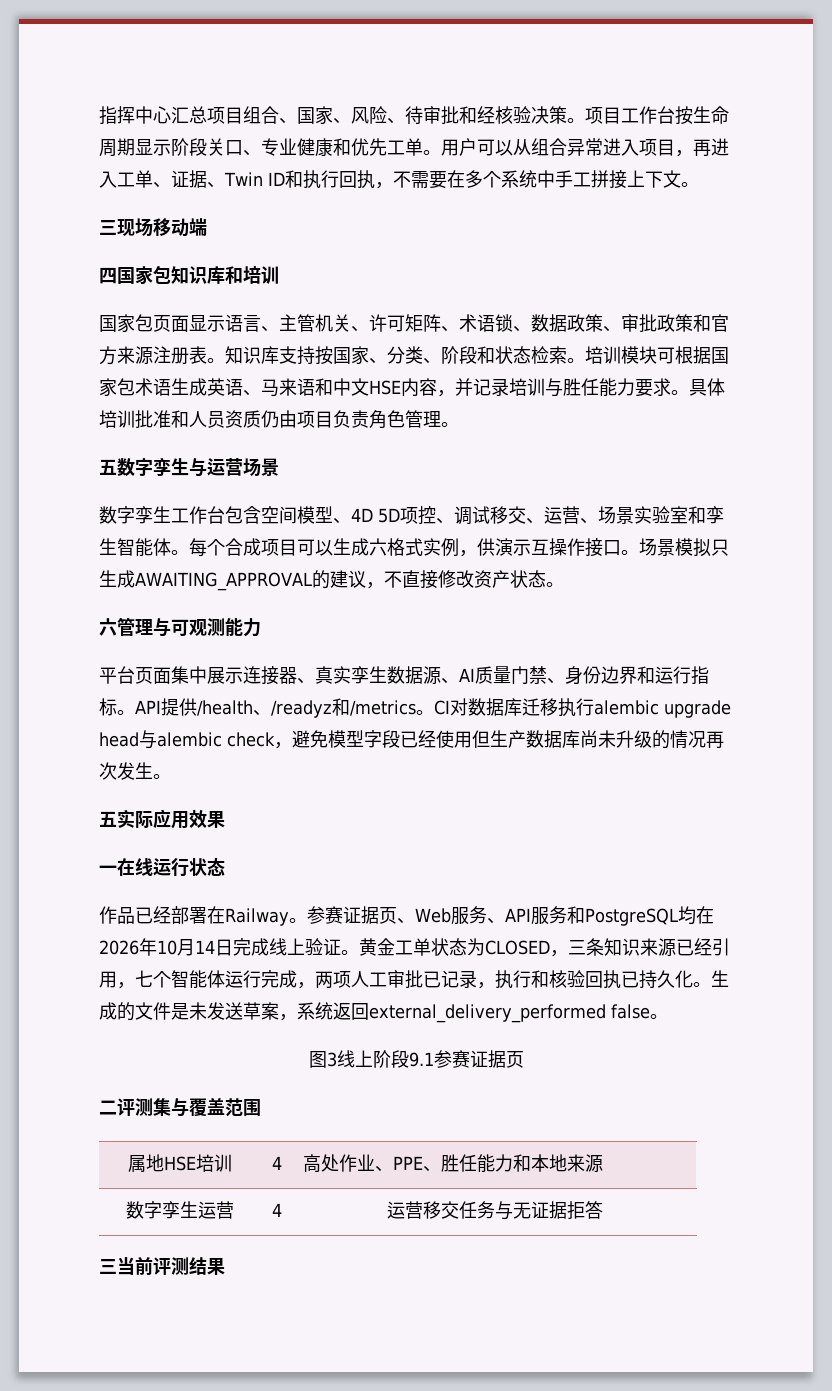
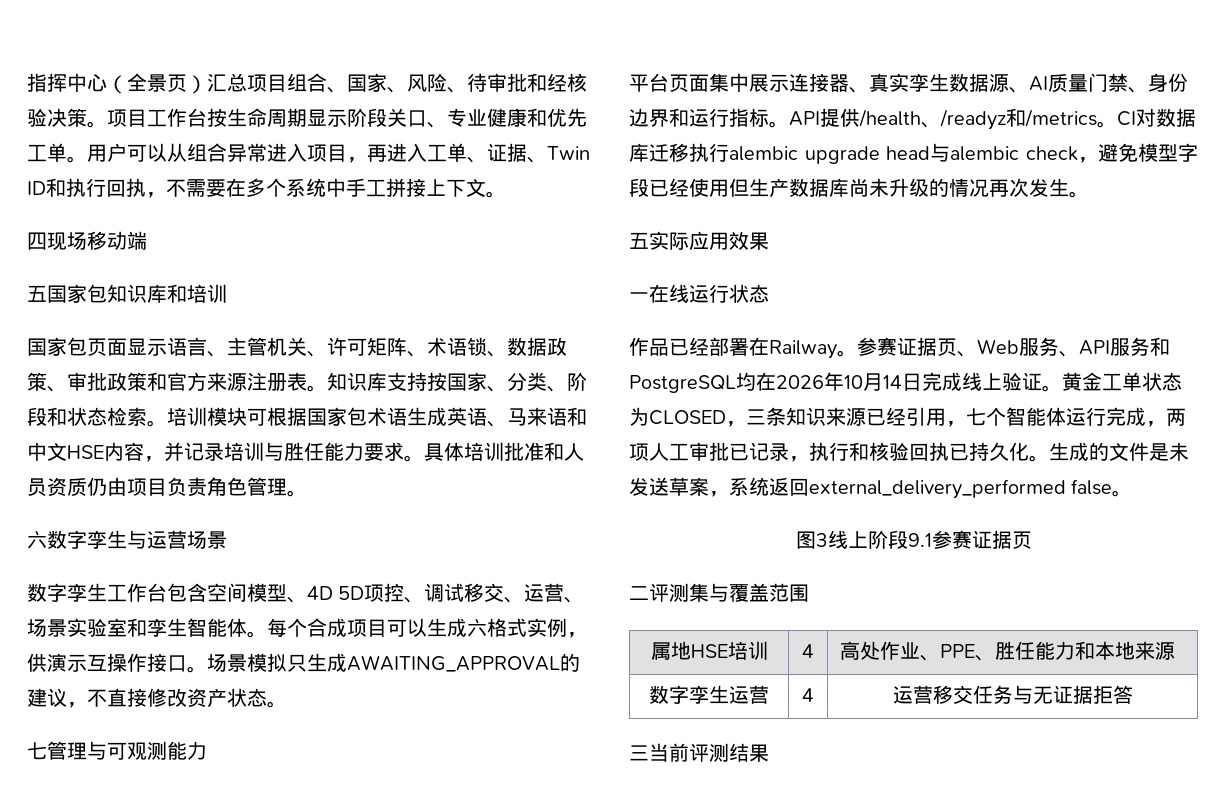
(171, 115) none -> [107,73,207,94] （全景页）
[99,220,117,235] 三 -> [27,232,47,250] 四
[99,267,117,284] 四 -> [27,285,47,302] 五
[99,459,117,475] 五 -> [27,531,47,549] 六
[99,618,117,636] 六 -> [27,742,47,760] 七

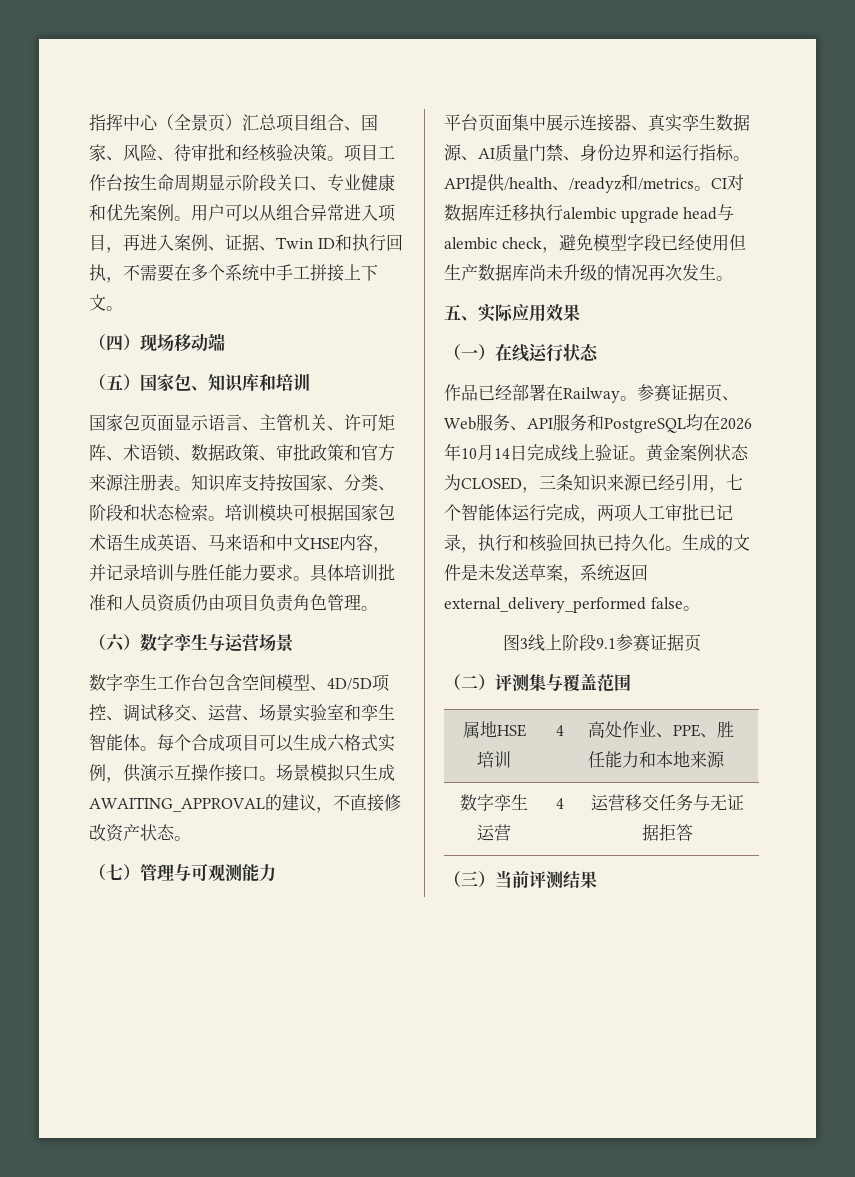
[27,143,67,162] 工单 -> [140,204,174,221] 案例
[427,143,467,162] 工单 -> [174,234,208,251] 案例
[27,232,47,250] 四 -> [89,334,140,351] （四）
[27,284,107,303] 五国家包 -> [89,374,208,391] （五）国家包、
[27,531,47,549] 六 -> [89,634,140,652] （六）
[307,586,365,600] 4D 5D -> [327,677,372,690] 4D/5D
[27,742,47,760] 七 -> [89,864,140,881] （七）
(649, 240) none -> [461,316,478,321] 、
[629,292,649,301] 一 -> [444,344,495,361] （一）
[1102,372,1142,391] 工单 -> [680,444,714,461] 案例
[629,586,649,600] 二 -> [444,674,495,691] （二）
[629,745,649,761] 三 -> [444,871,495,888] （三）

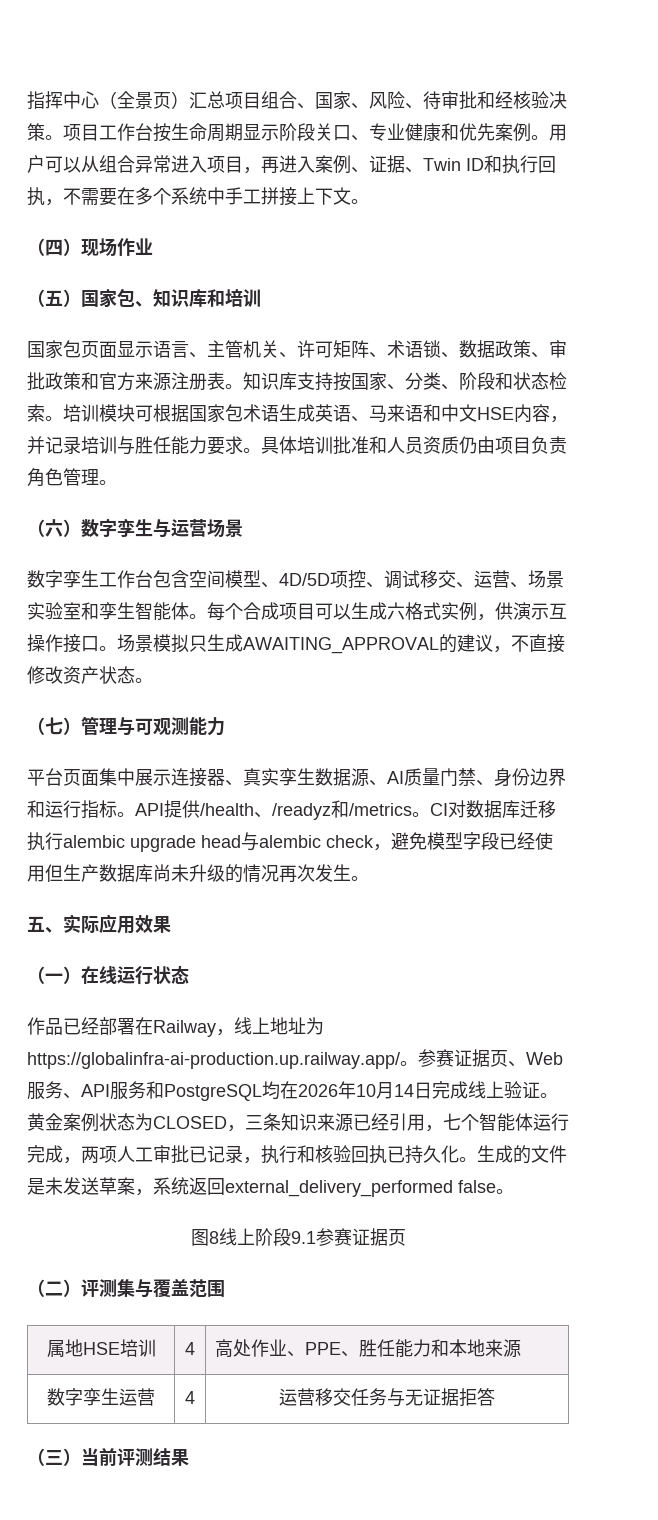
[174,333,225,351] 移动端 -> [117,238,153,256] 作业
(620, 395) none -> [216,1017,324,1036] [27,1052,400,1069] ，线上地址为https://globalinfra-ai-production.up.railway.app/
[519,638,528,649] 3 -> [208,1231,219,1244] 8

